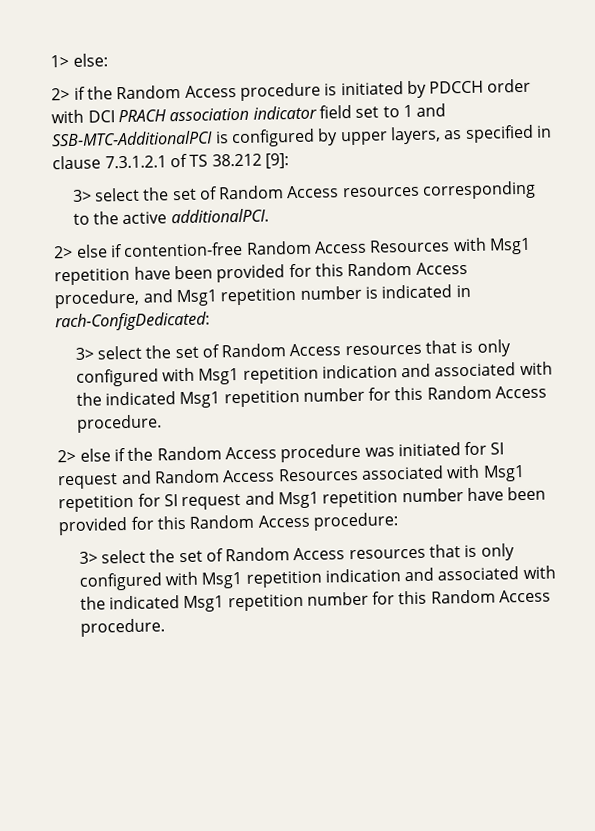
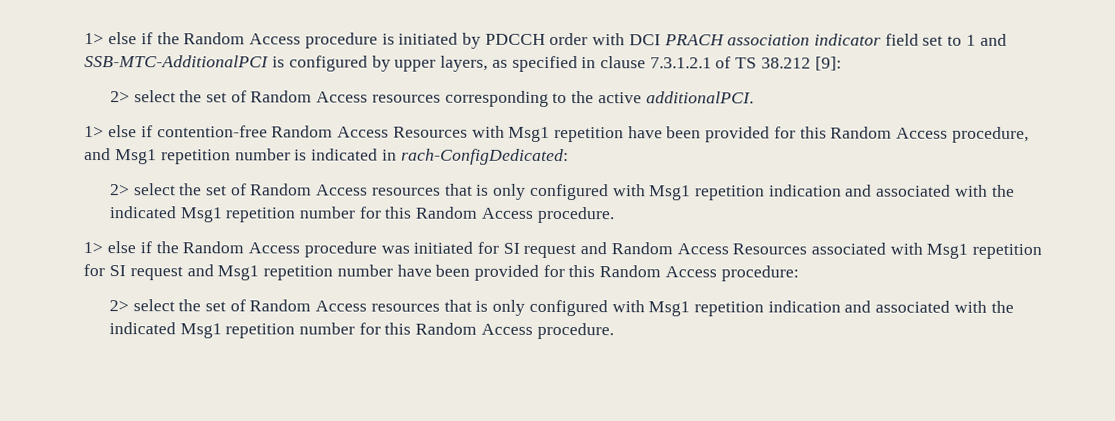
[50,53,108,68] [51,87,71,101] 1> else: // 2> -> [84,32,138,45] 1> else
[71,189,92,202] 3> -> [109,91,130,103] 2>
[53,245,74,259] 2> -> [84,126,105,138] 1>
[74,347,94,360] 3> -> [109,184,130,196] 2>
[57,449,77,463] 2> -> [83,242,104,254] 1>
[78,551,98,564] 3> -> [108,300,129,312] 2>

